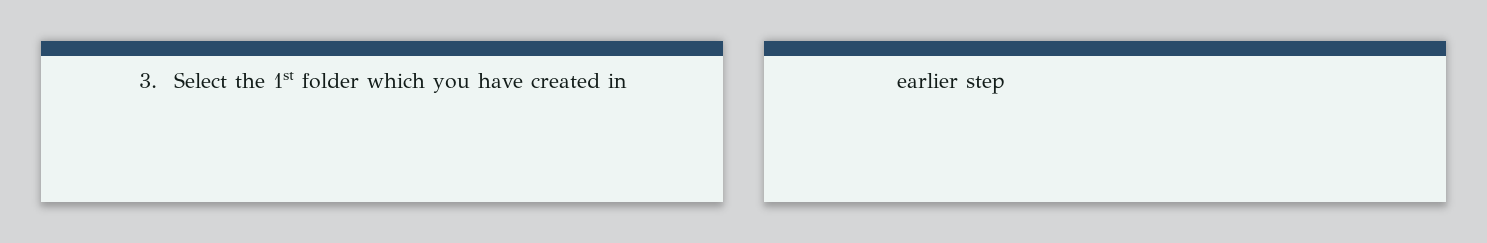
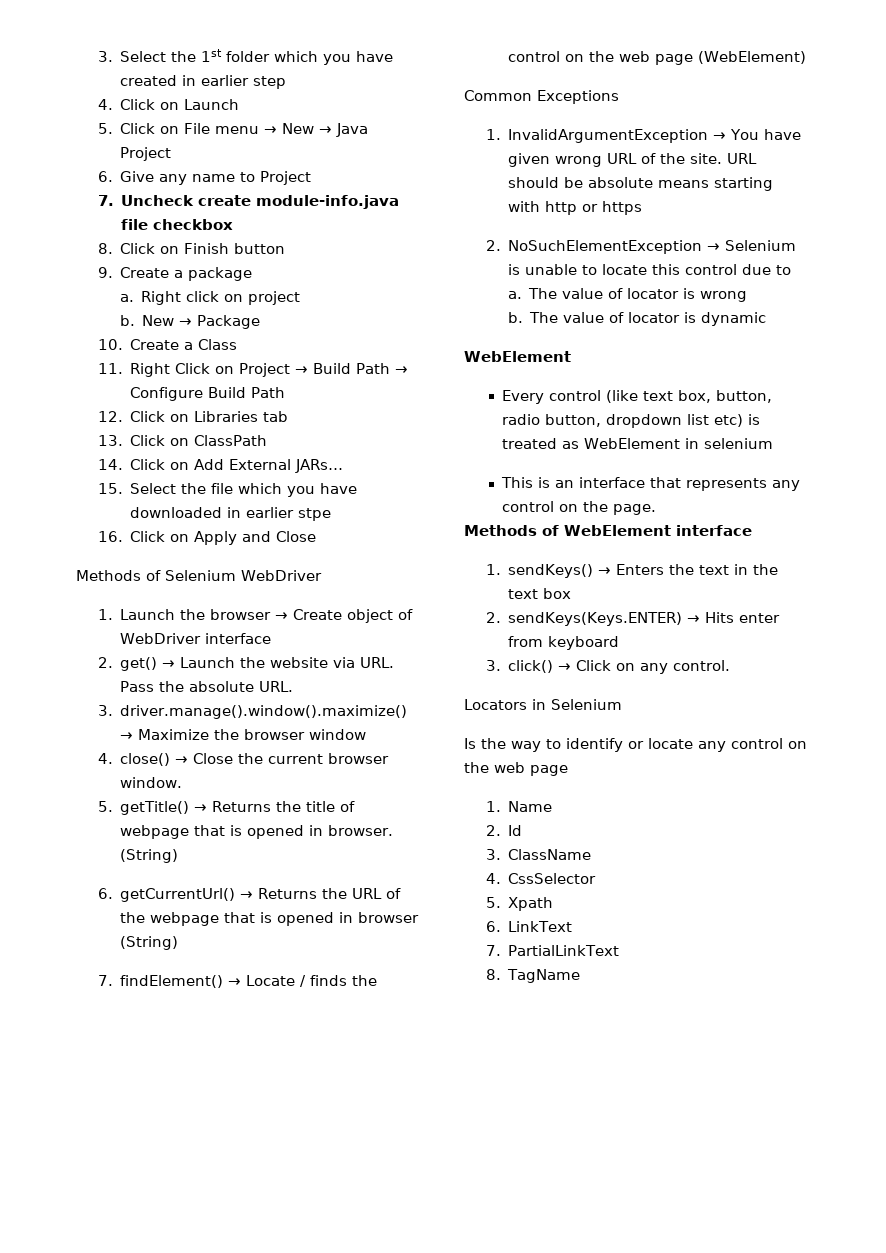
(1006, 85) none -> [97,99,240,110] [97,123,369,137] [120,147,172,161] [97,171,312,185] [97,195,400,209] [121,219,234,230] [97,243,286,254] [97,267,253,281] [119,291,301,305] [119,315,261,329] [97,339,238,350] [97,363,409,377] [130,387,286,401] [97,411,289,422] [97,435,268,446] [97,459,344,473] [97,483,358,497] [130,507,332,521] [97,531,317,545] [76,570,322,581] [97,609,414,623] [120,633,272,644] [97,657,395,671] [120,681,294,692] [97,705,408,719] [120,729,367,740] [97,753,390,766] [120,777,183,788] [97,801,356,815] [120,825,394,839] [120,849,179,863] [97,888,402,902] [120,912,420,926] [120,936,179,950] [97,975,378,988] [508,51,807,65] [464,90,619,104] [485,129,802,143] [508,153,758,167] [508,177,774,191] [508,201,643,215] [485,240,797,254] [508,264,792,275] [507,288,748,302] [507,312,767,326] [464,351,571,362] [502,390,773,404] [502,414,761,428] [502,438,774,449] [501,477,801,491] [502,501,657,515] [464,525,752,536] [485,564,779,578] [508,588,572,599] [485,612,781,626] [508,636,620,650] [485,660,731,674] [464,699,622,710] [464,738,807,752] [464,762,568,776] [485,801,553,812] [485,825,523,836] [485,849,592,860] [485,873,597,884] [485,897,554,911] [485,921,573,932] [485,945,620,956] [485,969,581,983] // 4. Click on Launch // 5. Click on File menu → New → Java Project // 6. Give any name to Project // 7. Uncheck create module-info.java file checkbox // 8. Click on Finish button // 9. Create a package // a. Right click on project // b. New → Package // 10. Create a Class // 11. Right Click on Project → Build Path → Configure Build Path // 12. Click on Libraries tab // 13. Click on ClassPath // 14. Click on Add External JARs… // 15. Select the file which you have downloaded in earlier stpe // 16. Click on Apply and Close // Methods of Selenium WebDriver // 1. Launch the browser → Create object of WebDriver interface // 2. get() → Launch the website via URL. Pass the absolute URL. // 3. driver.manage().window().maximize() → Maximize the browser window // 4. close() → Close the current browser window. // 5. getTitle() → Returns the title of webpage that is opened in browser. (String) // 6. getCurrentUrl() → Returns the URL of the webpage that is opened in browser (String) // 7. findElement() → Locate / finds the control on the web page (WebElement) // Common Exceptions // 1. InvalidArgumentException → You have given wrong URL of the site. URL should be absolute means starting with http or https // 2. NoSuchElementException → Selenium is unable to locate this control due to // a. The value of locator is wrong // b. The value of locator is dynamic // WebElement // Every control (like text box, button, radio button, dropdown list etc) is treated as WebElement in selenium // This is an interface that represents any control on the page. // Methods of WebElement interface // 1. sendKeys() → Enters the text in the text box // 2. sendKeys(Keys.ENTER) → Hits enter from keyboard // 3. click() → Click on any control. // Locators in Selenium // Is the way to identify or locate any control on the web page // 1. Name // 2. Id // 3. ClassName // 4. CssSelector // 5. Xpath // 6. LinkText // 7. PartialLinkText // 8. TagName

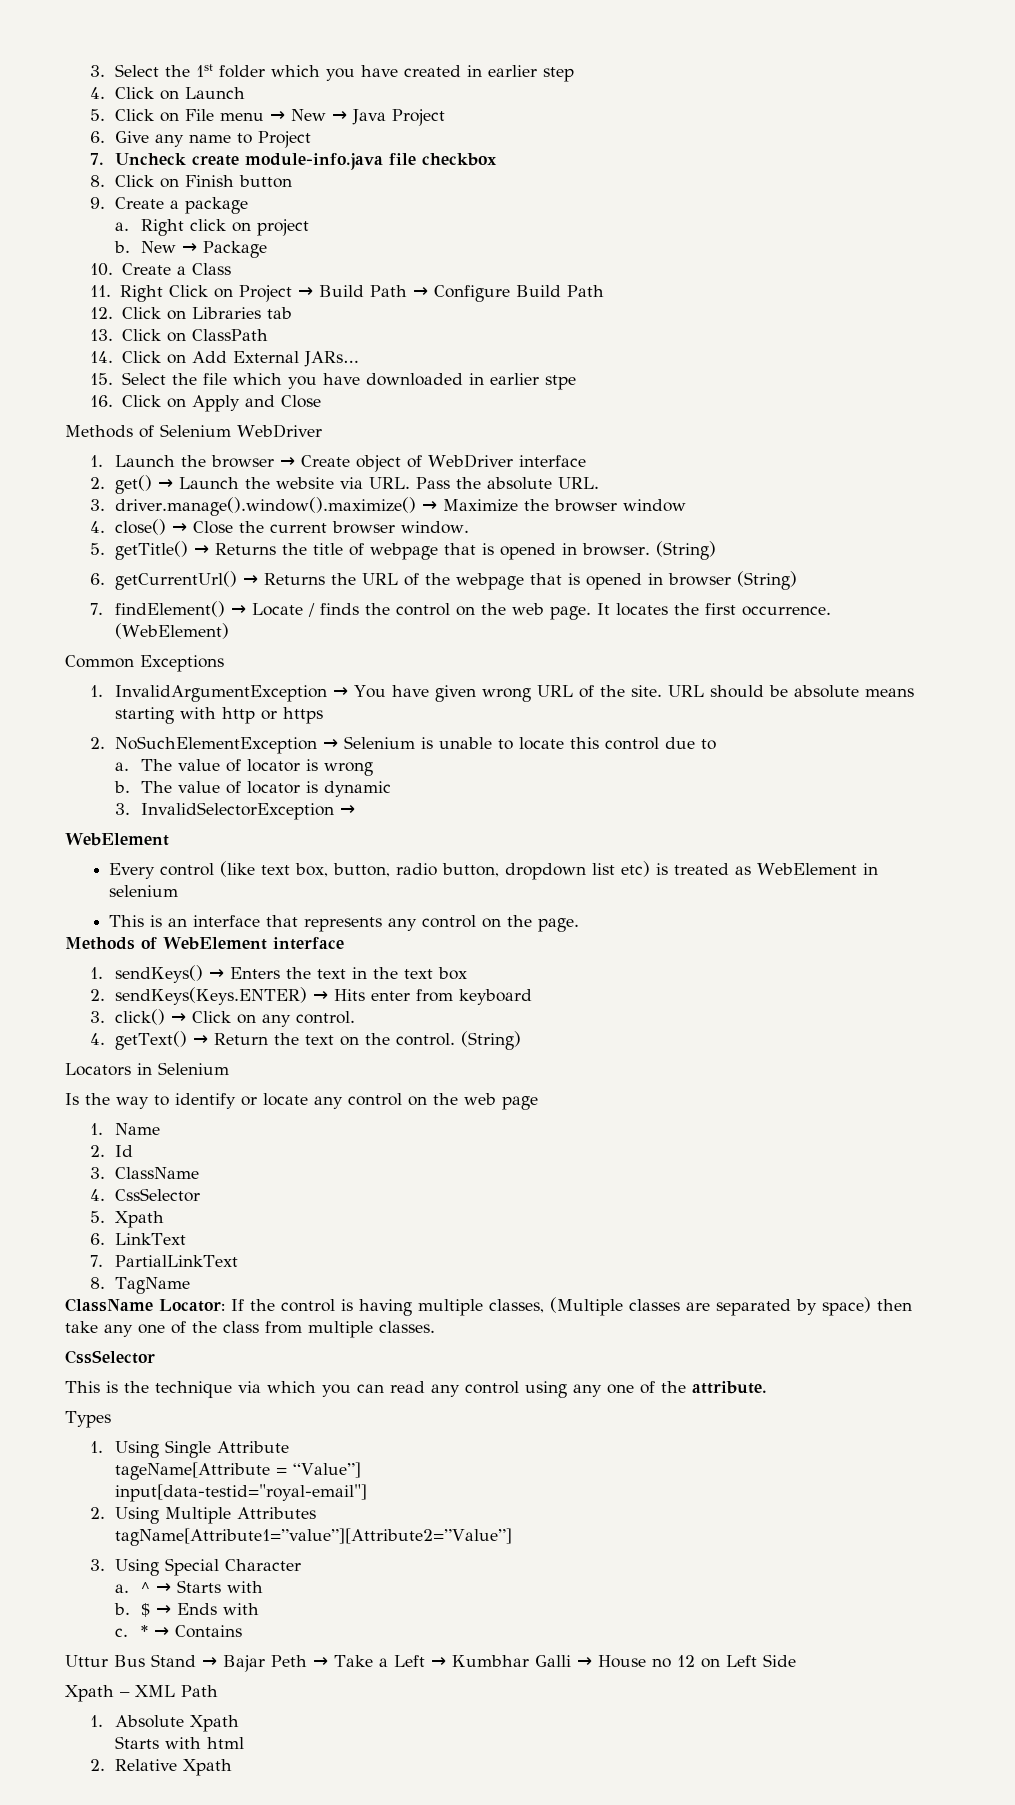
[655,54,694,65] page -> [550,603,832,620] page. It locates the first occurrence.
(767, 319) none -> [115,802,355,820] // 3. InvalidSelectorException →
(731, 665) none -> [90,1031,522,1050] // 4. getText() → Return the text on the control. (String)
(581, 976) none -> [65,1297,912,1316] [65,1321,435,1338] [65,1350,155,1364] [65,1381,767,1398] [65,1411,111,1428] [90,1440,290,1458] [115,1462,362,1480] [115,1484,368,1502] [90,1507,317,1524] [115,1528,513,1546] [90,1558,302,1576] [115,1580,263,1593] [114,1603,259,1617] [115,1625,242,1638] [65,1654,796,1672] [65,1685,218,1702] [90,1715,240,1732] [115,1736,245,1749] [90,1759,233,1776] // ClassName Locator: If the control is having multiple classes, (Multiple classes are separated by space) then take any one of the class from multiple classes. // CssSelector // This is the technique via which you can read any control using any one of the attribute. // Types // 1. Using Single Attribute // tageName[Attribute = “Value”] // input[data-testid="royal-email"] // 2. Using Multiple Attributes // tagName[Attribute1=”value”][Attribute2=”Value”] // 3. Using Special Character // a. ^ → Starts with // b. $ → Ends with // c. * → Contains // Uttur Bus Stand → Bajar Peth → Take a Left → Kumbhar Galli → House no 12 on Left Side // Xpath – XML Path // 1. Absolute Xpath // Starts with html // 2. Relative Xpath

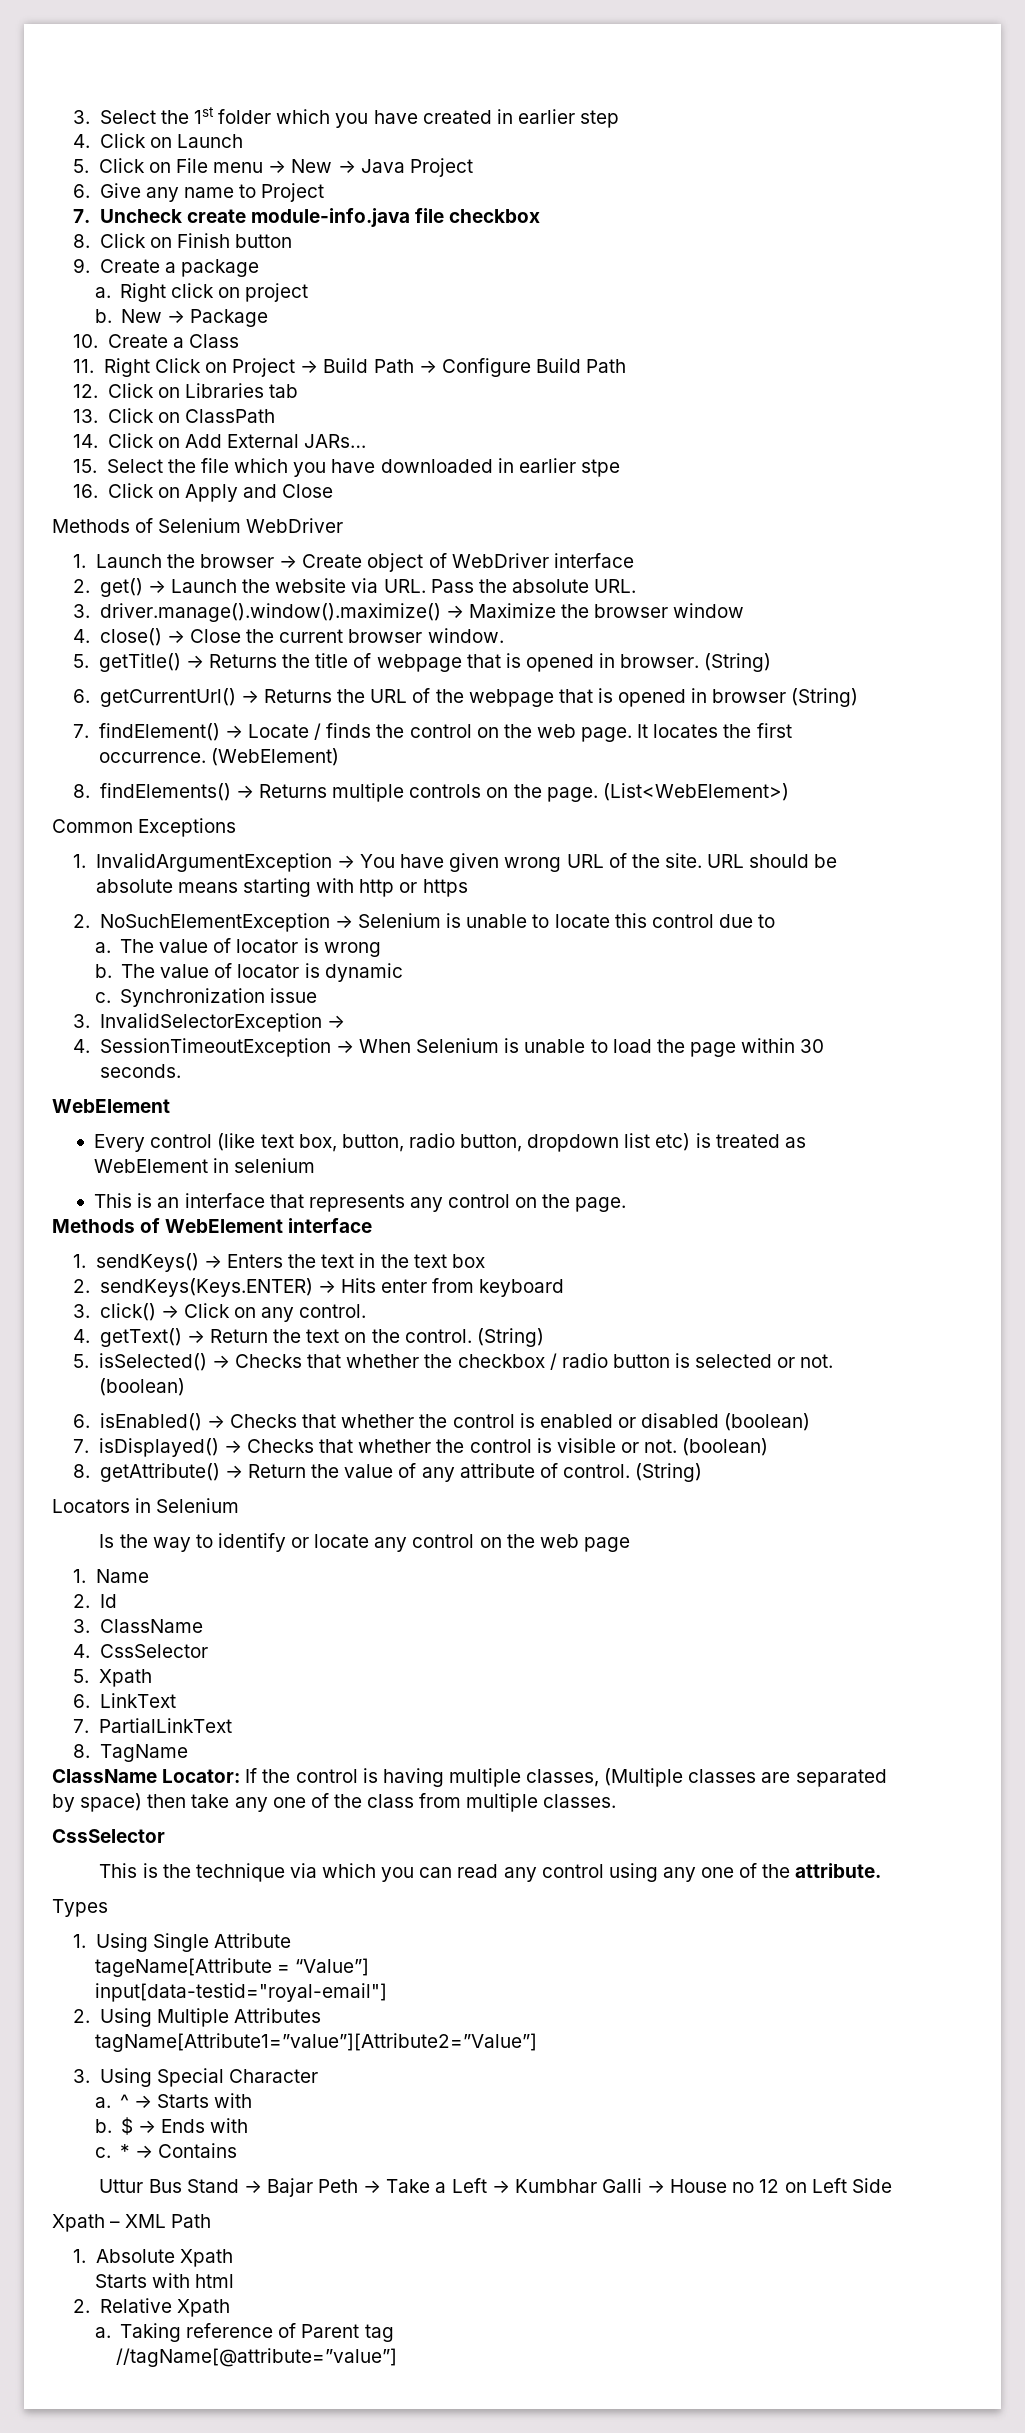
(230, 631) none -> [73,783,789,802] // 8. findElements() → Returns multiple controls on the page. (List<WebElement>)
[115,802,355,820] 3. InvalidSelectorException → -> [94,988,318,1007] [73,1013,345,1032] [73,1038,825,1057] [99,1064,181,1078] c. Synchronization issue // 3. InvalidSelectorException → // 4. SessionTimeoutException → When Selenium is unable to load the page within 30 seconds.
(522, 1040) none -> [73,1353,834,1371] [98,1378,185,1396] [73,1413,811,1431] [73,1438,769,1457] [73,1463,703,1482] // 5. isSelected() → Checks that whether the checkbox / radio button is selected or not. (boolean) // 6. isEnabled() → Checks that whether the control is enabled or disabled (boolean) // 7. isDisplayed() → Checks that whether the control is visible or not. (boolean) // 8. getAttribute() → Return the value of any attribute of control. (String)
(233, 1767) none -> [94,2323,394,2342] [115,2348,397,2367] // a. Taking reference of Parent tag // //tagName[@attribute=”value”]

